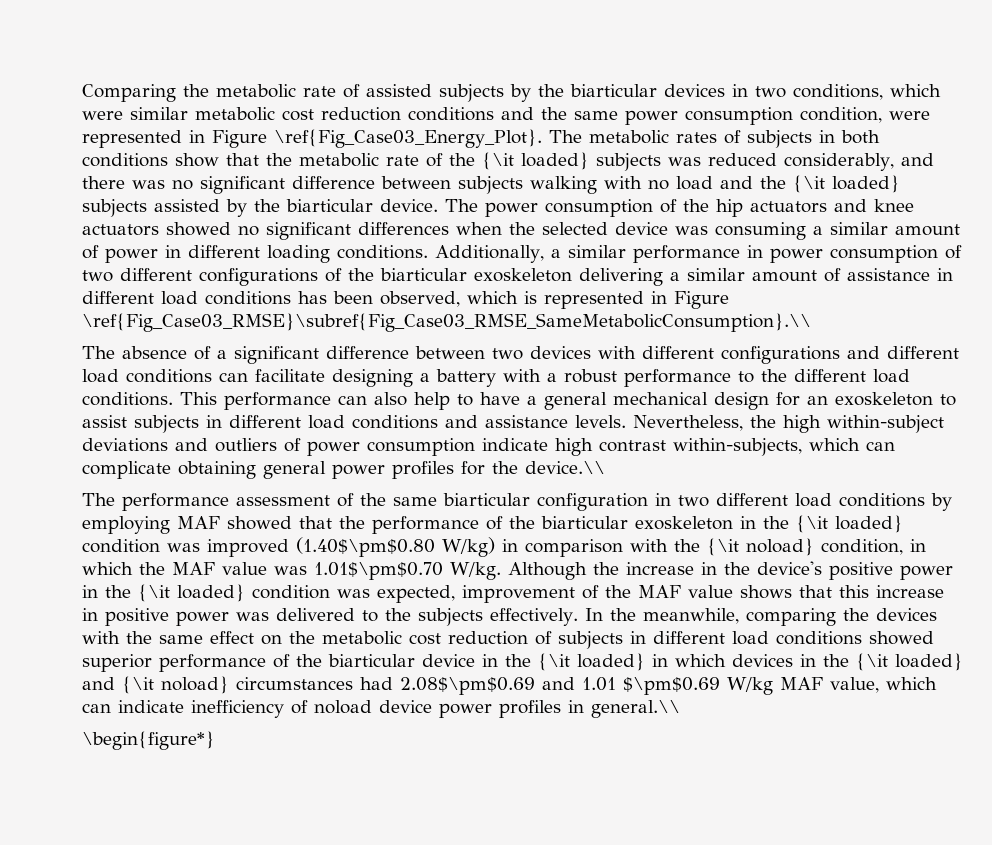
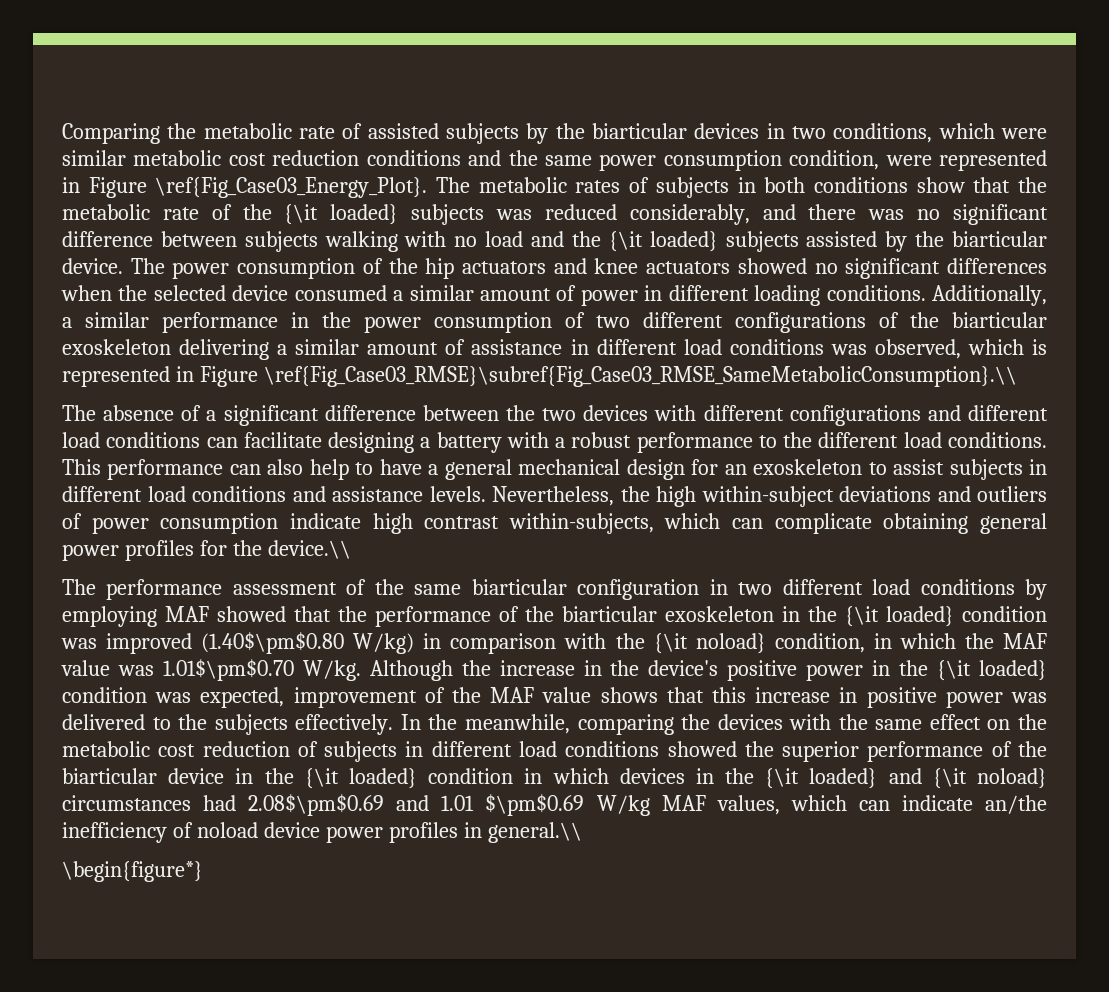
[675,222,806,240] was consuming -> [294,285,387,301] consumed
(763, 251) none -> [322,312,351,328] the
[298,291,373,304] has been -> [830,344,867,355] was
(485, 352) none -> [506,405,535,421] the
(934, 638) none -> [744,741,774,757] the
(645, 662) none -> [428,768,514,784] condition
[830,677,879,693] value, -> [716,795,780,815] values,
(184, 706) none -> [985,795,1048,814] an/the

